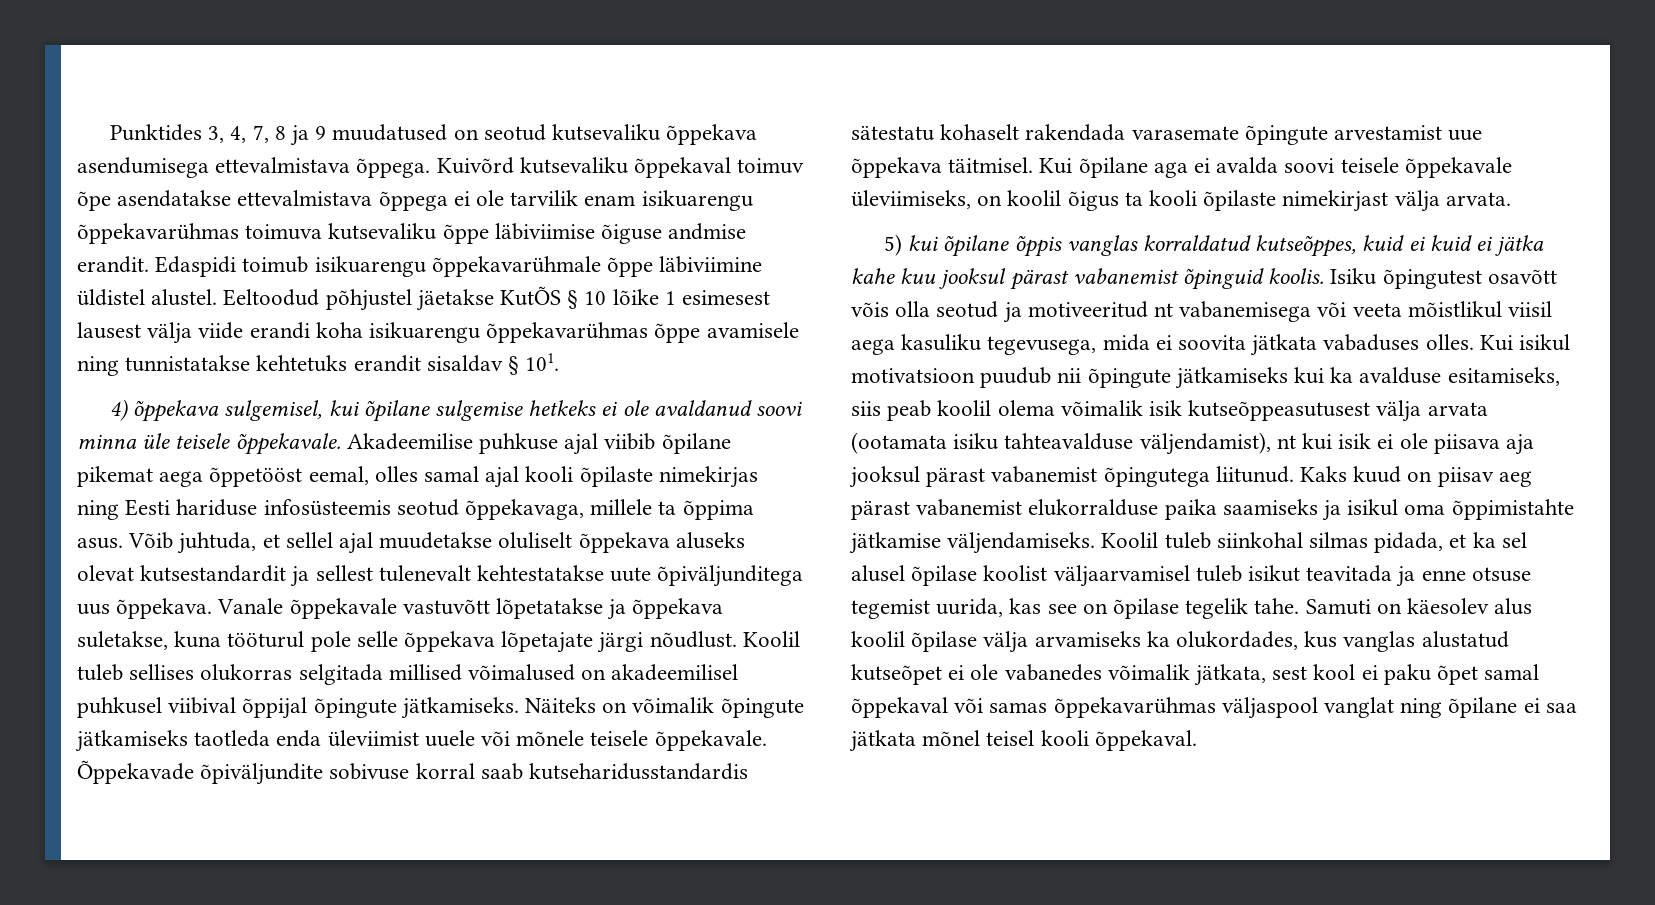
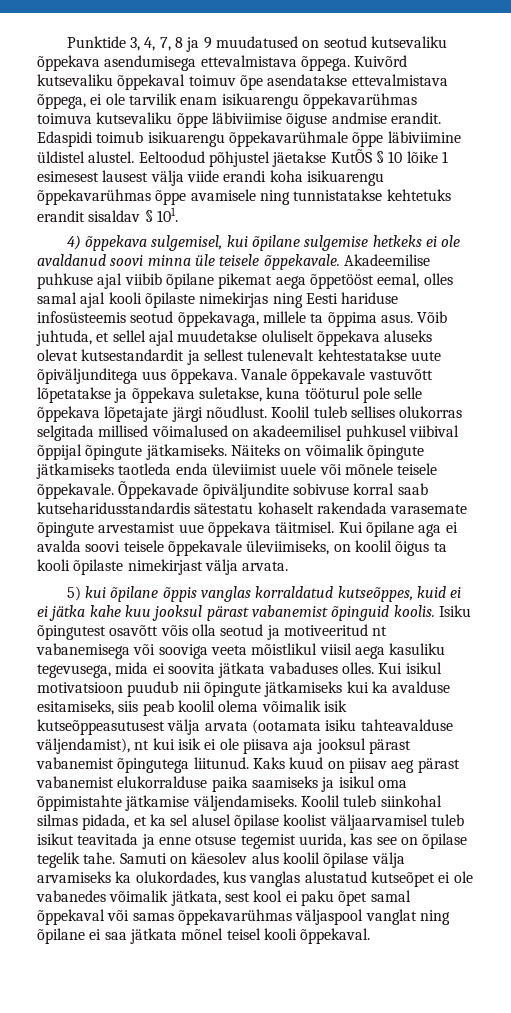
[110,124,203,141] Punktides -> [66,36,126,48] Punktide
[378,191,448,211] õppega -> [37,94,86,109] õppega,
[1429,235,1472,251] kuid -> (462, 592) none
(1347, 309) none -> [158,644,208,659] sooviga

